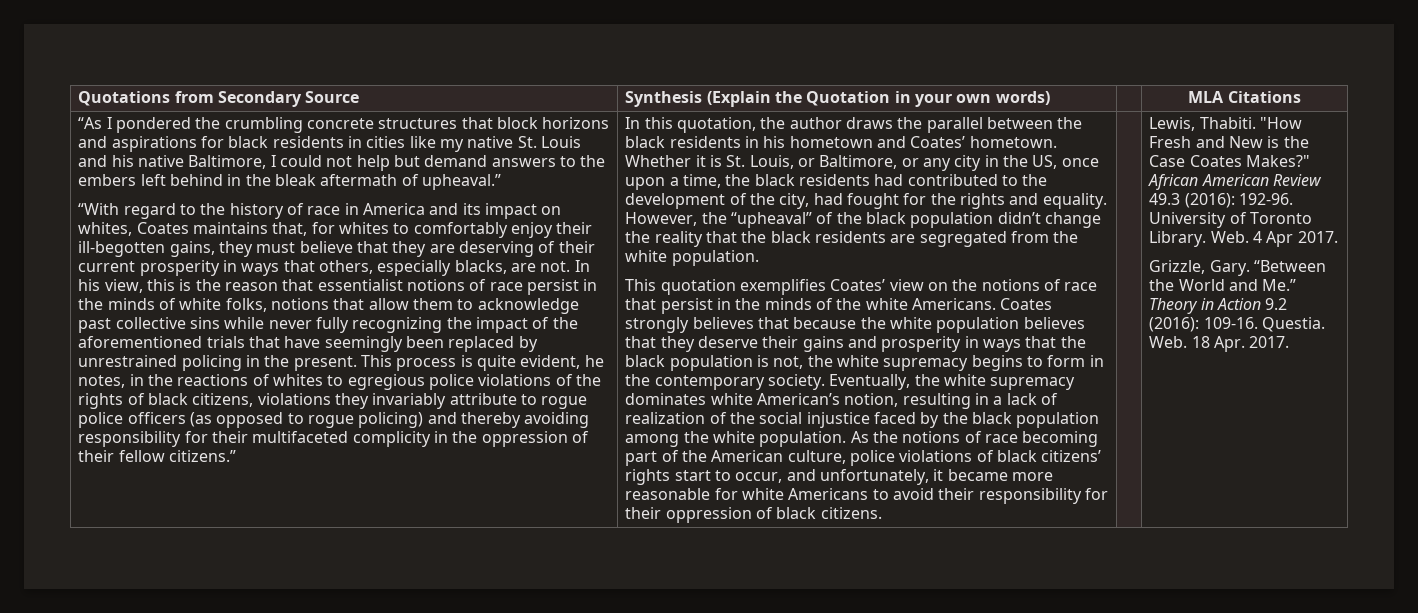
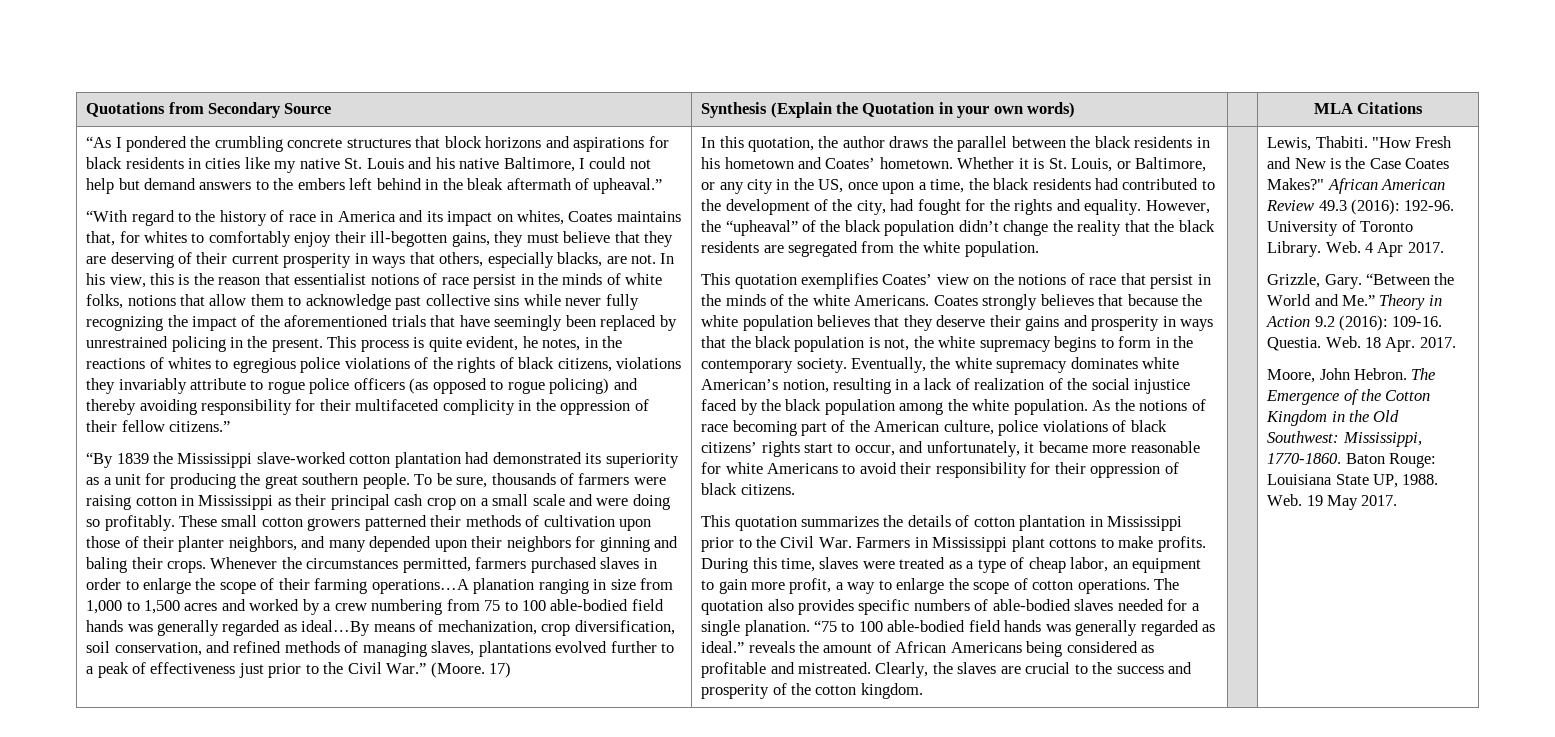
(237, 456) none -> [86,452,679,468] [86,473,666,489] [86,494,670,510] [86,515,652,531] [86,536,679,552] [86,557,657,573] [86,578,674,594] [86,599,664,615] [86,620,675,636] [86,641,675,657] [86,662,512,678] // “By 1839 the Mississippi slave-worked cotton plantation had demonstrated its superiority as a unit for producing the great southern people. To be sure, thousands of farmers were raising cotton in Mississippi as their principal cash crop on a small scale and were doing so profitably. These small cotton growers patterned their methods of cultivation upon those of their planter neighbors, and many depended upon their neighbors for ginning and baling their crops. Whenever the circumstances permitted, farmers purchased slaves in order to enlarge the scope of their farming operations…A planation ranging in size from 1,000 to 1,500 acres and worked by a crew numbering from 75 to 100 able-bodied field hands was generally regarded as ideal…By means of mechanization, crop diversification, soil conservation, and refined methods of managing slaves, plantations evolved further to a peak of effectiveness just prior to the Civil War.” (Moore. 17)
(882, 513) none -> [701,515,1183,531] [701,536,1206,552] [701,557,1202,573] [701,578,1180,594] [701,599,1200,615] [701,620,1216,636] [701,641,1155,657] [701,662,1193,678] [701,683,923,699] // This quotation summarizes the details of cotton plantation in Mississippi prior to the Civil War. Farmers in Mississippi plant cottons to make profits. During this time, slaves were treated as a type of cheap labor, an equipment to gain more profit, a way to enlarge the scope of cotton operations. The quotation also provides specific numbers of able-bodied slaves needed for a single planation. “75 to 100 able-bodied field hands was generally regarded as ideal.” reveals the amount of African Americans being considered as profitable and mistreated. Clearly, the slaves are crucial to the success and prosperity of the cotton kingdom.
(1290, 342) none -> [1267,368,1436,383] [1266,389,1431,405] [1266,410,1400,426] [1267,431,1422,447] [1267,453,1437,468] [1267,474,1439,488] [1267,494,1398,510] // Moore, John Hebron. The Emergence of the Cotton Kingdom in the Old Southwest: Mississippi, 1770-1860. Baton Rouge: Louisiana State UP, 1988. Web. 19 May 2017.

